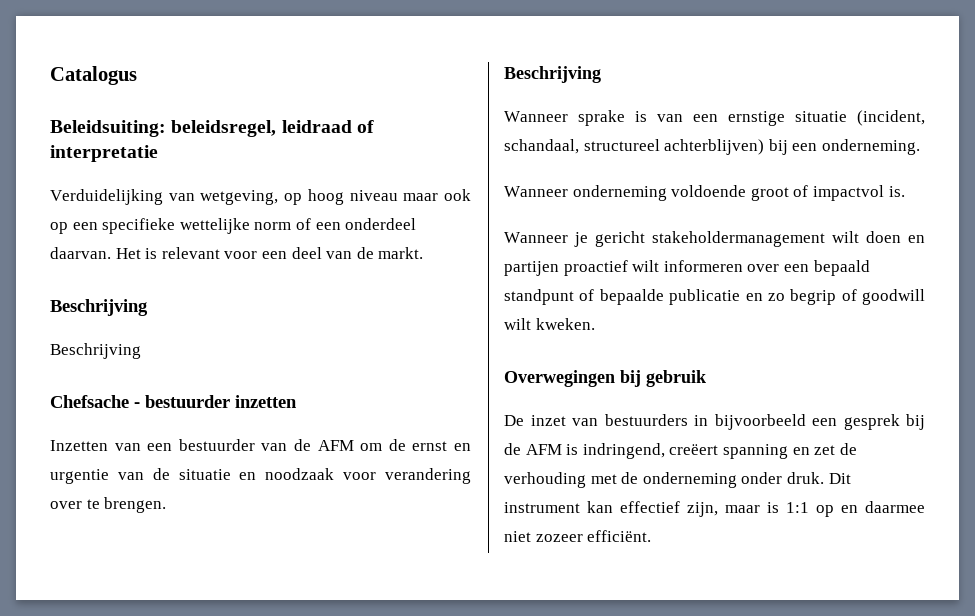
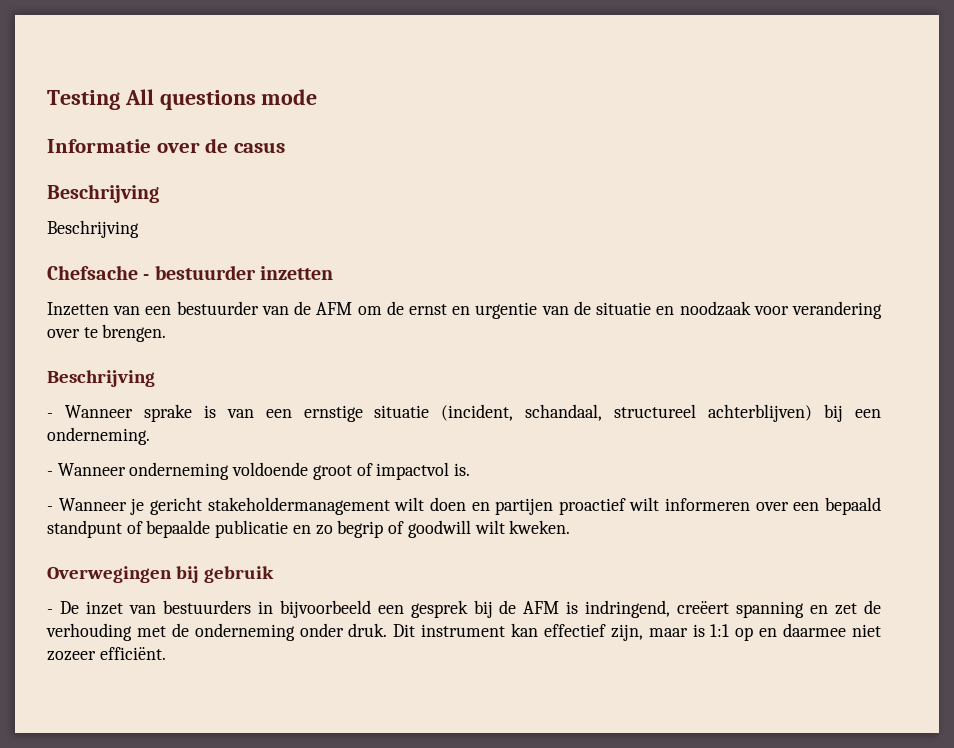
[50,66,137,85] [50,120,374,137] [50,145,158,162] [50,189,472,205] [50,218,417,234] [50,247,424,259] Catalogus // Beleidsuiting: beleidsregel, leidraad of interpretatie // Verduidelijking van wetgeving, op hoog niveau maar ook op een specifieke wettelijke norm of een onderdeel daarvan. Het is relevant voor een deel van de markt. -> [47,89,318,110] [47,138,285,153] Testing All questions mode // Informatie over de casus
(601, 74) none -> [47,413,53,418] -
(920, 147) none -> [47,471,53,476] -
(905, 191) none -> [47,506,53,511] -
(706, 378) none -> [47,609,53,614] -

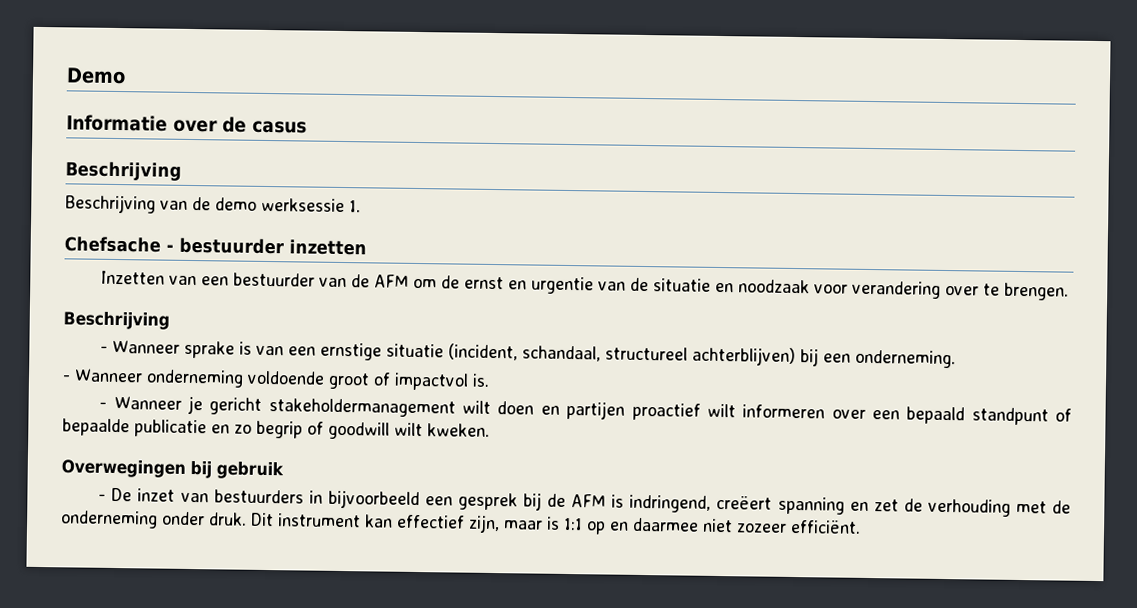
[47,89,318,110] Testing All questions mode -> [66,67,126,85] Demo
(139, 229) none -> [160,197,361,213] van de demo werksessie 1.

